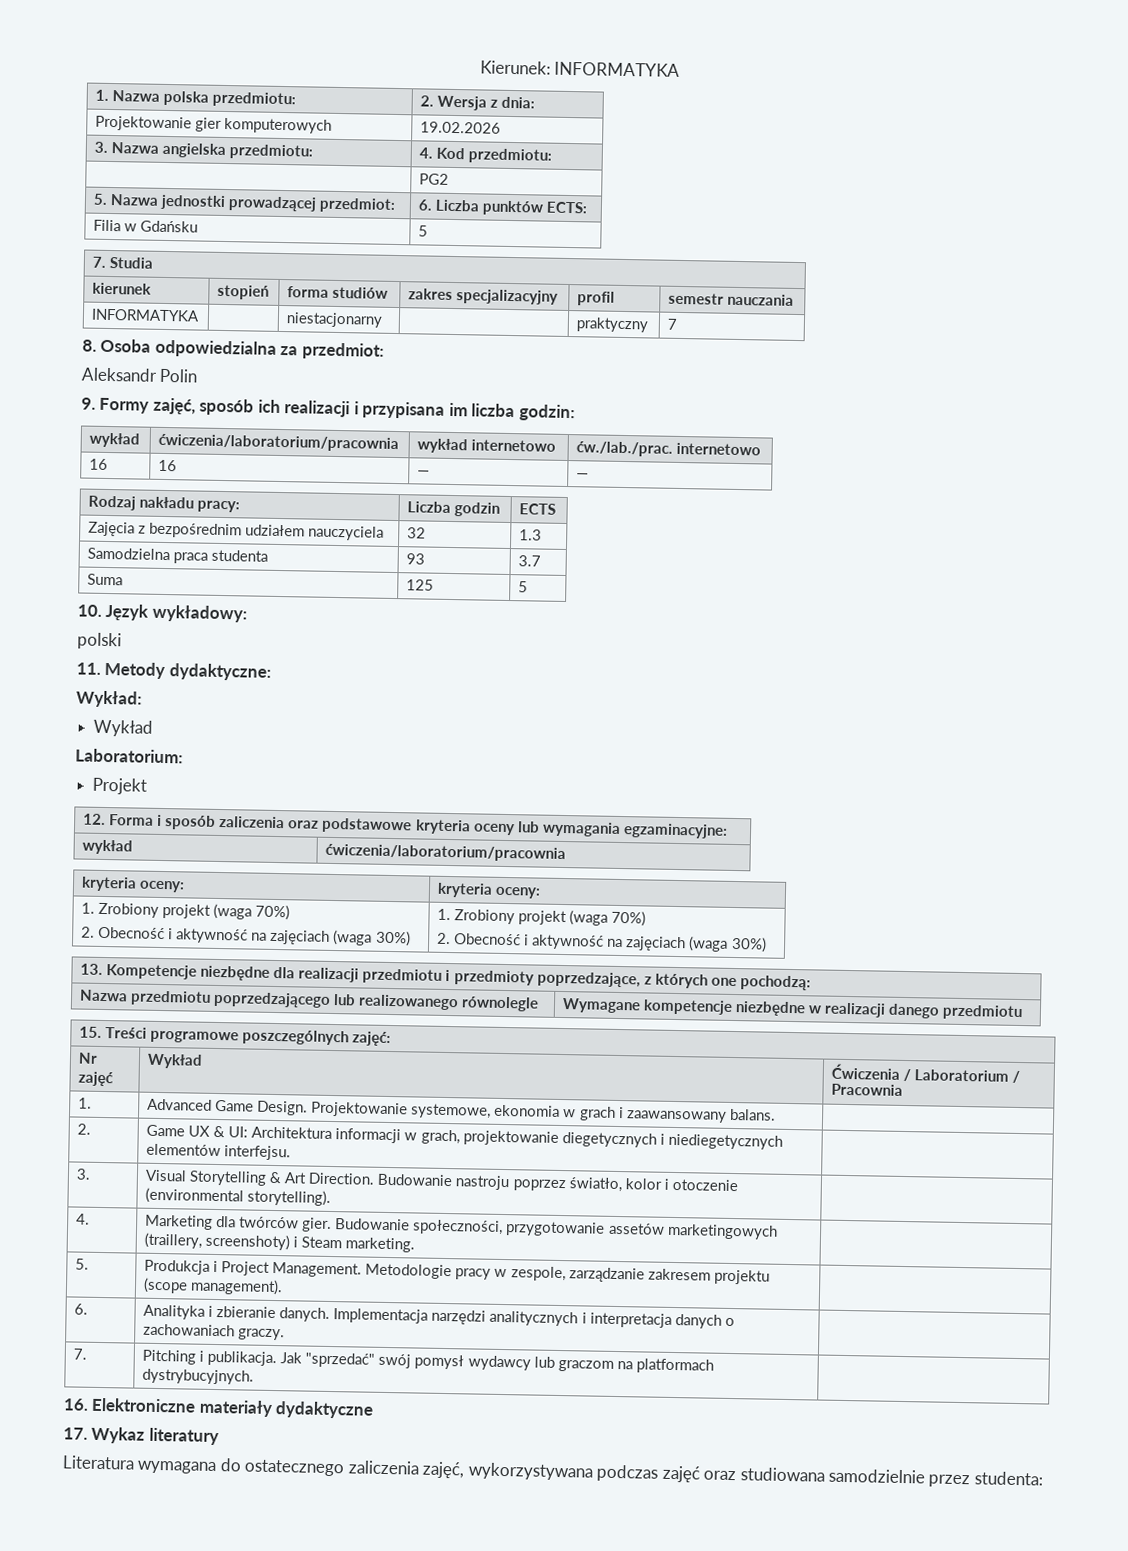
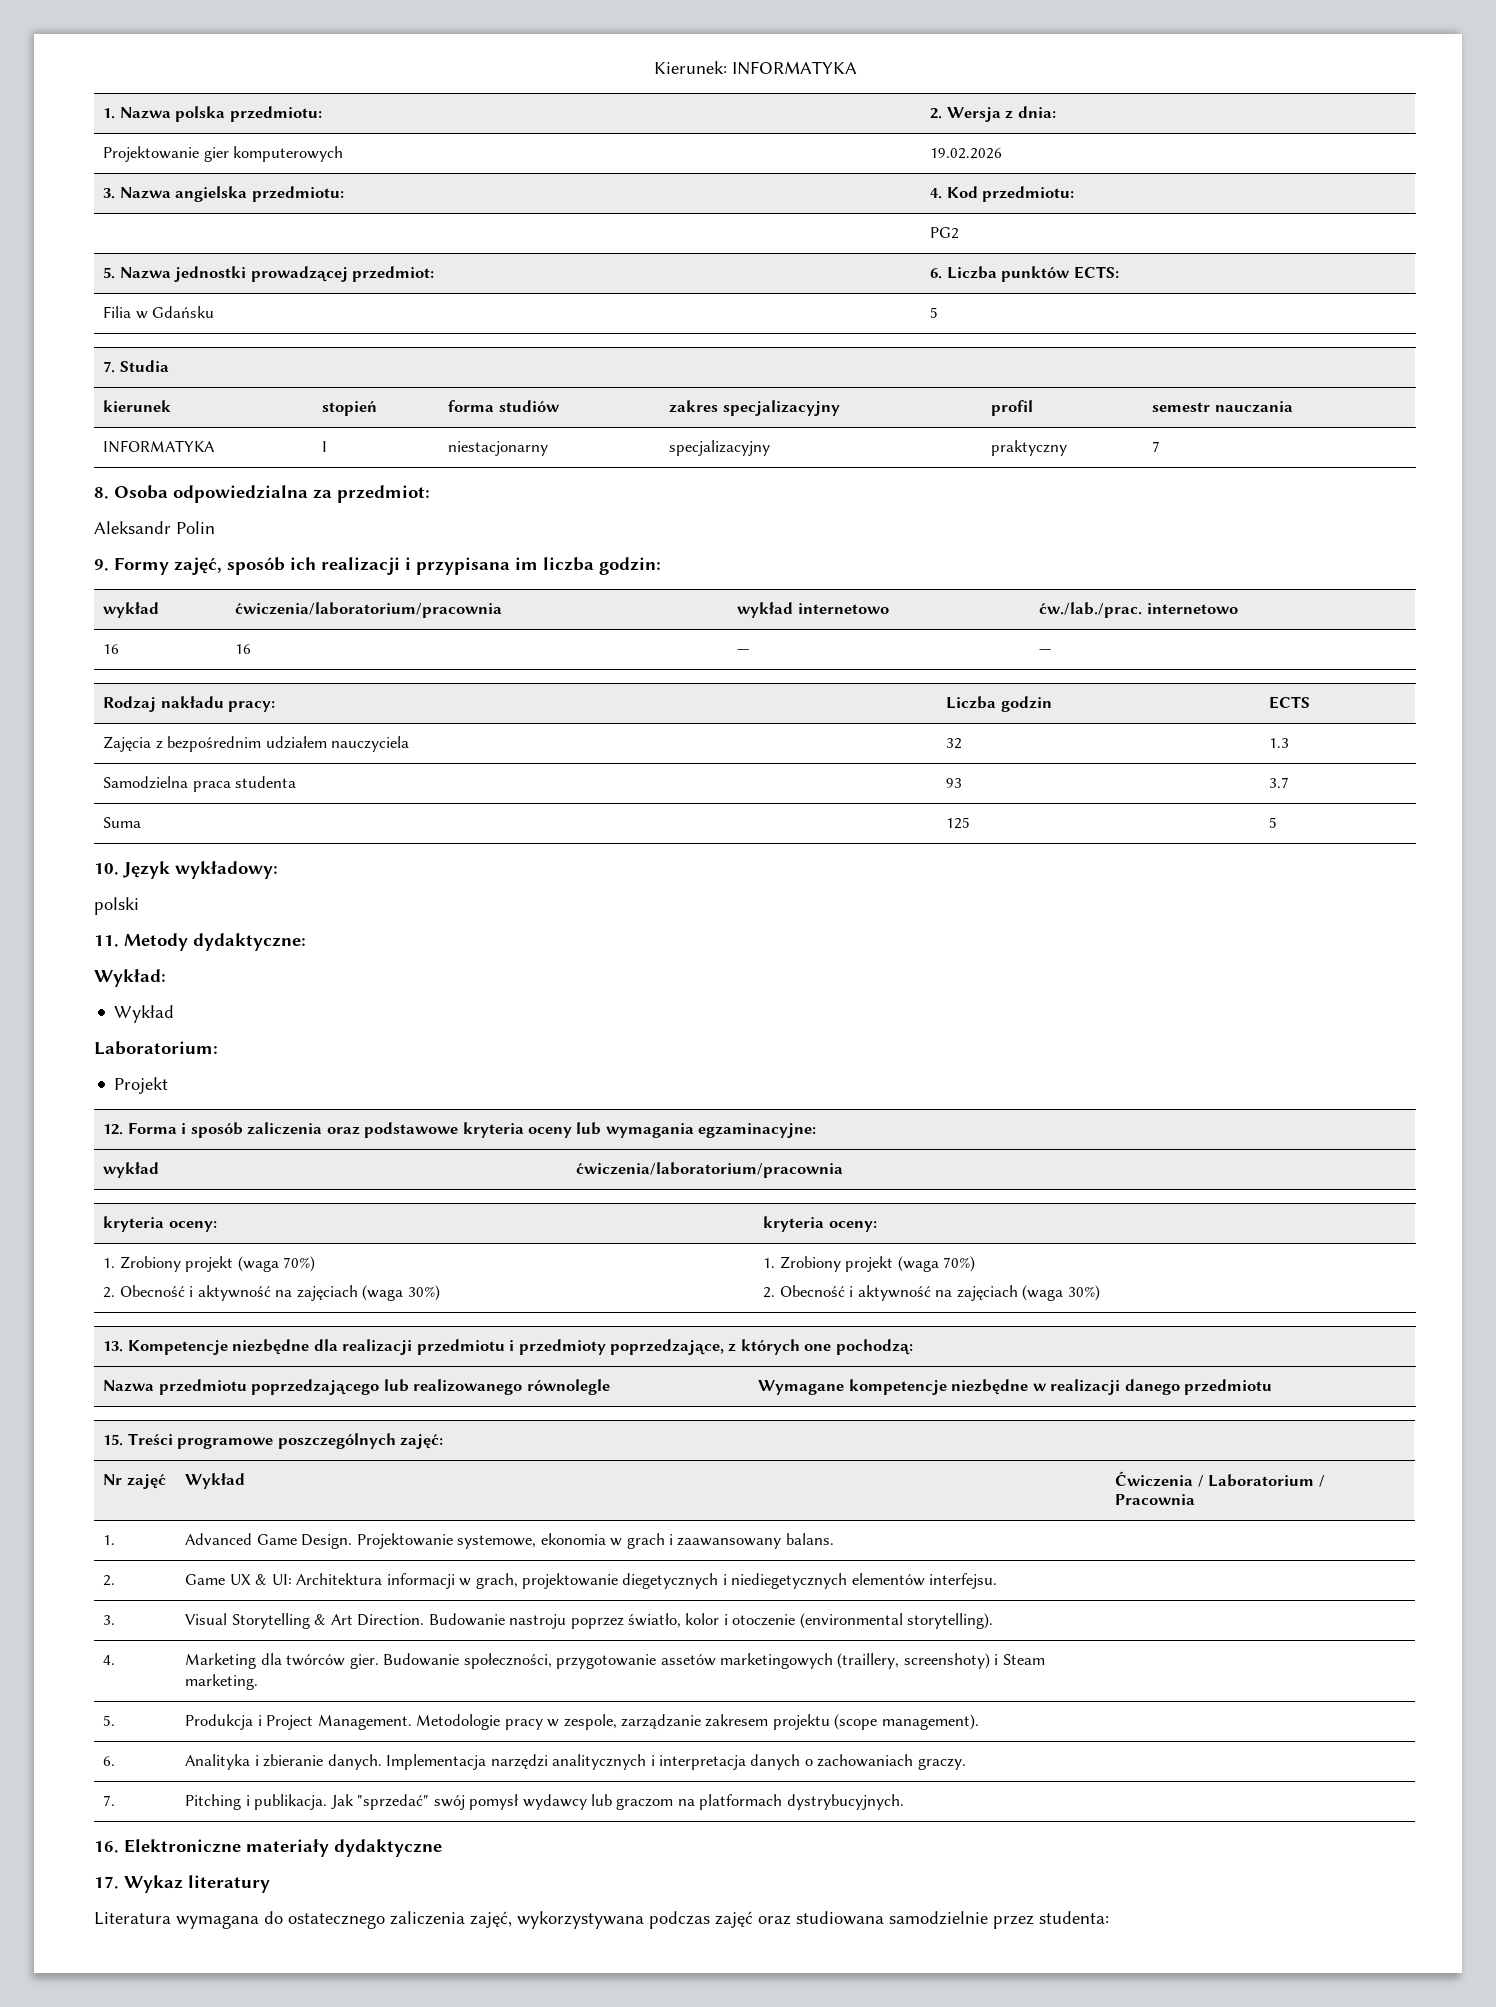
(201, 315) none -> [322,441,328,452] I
(384, 320) none -> [669,440,771,456] specjalizacyjny

